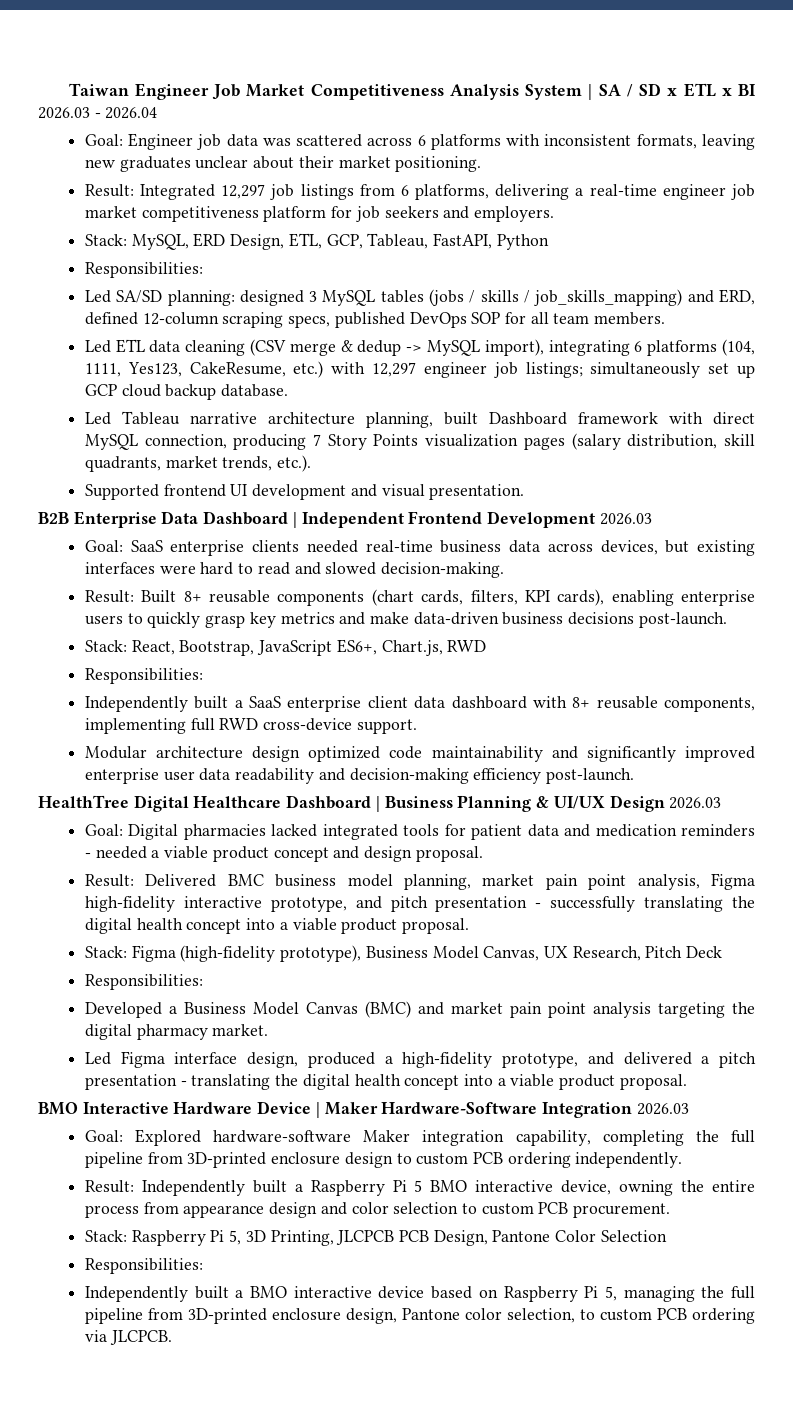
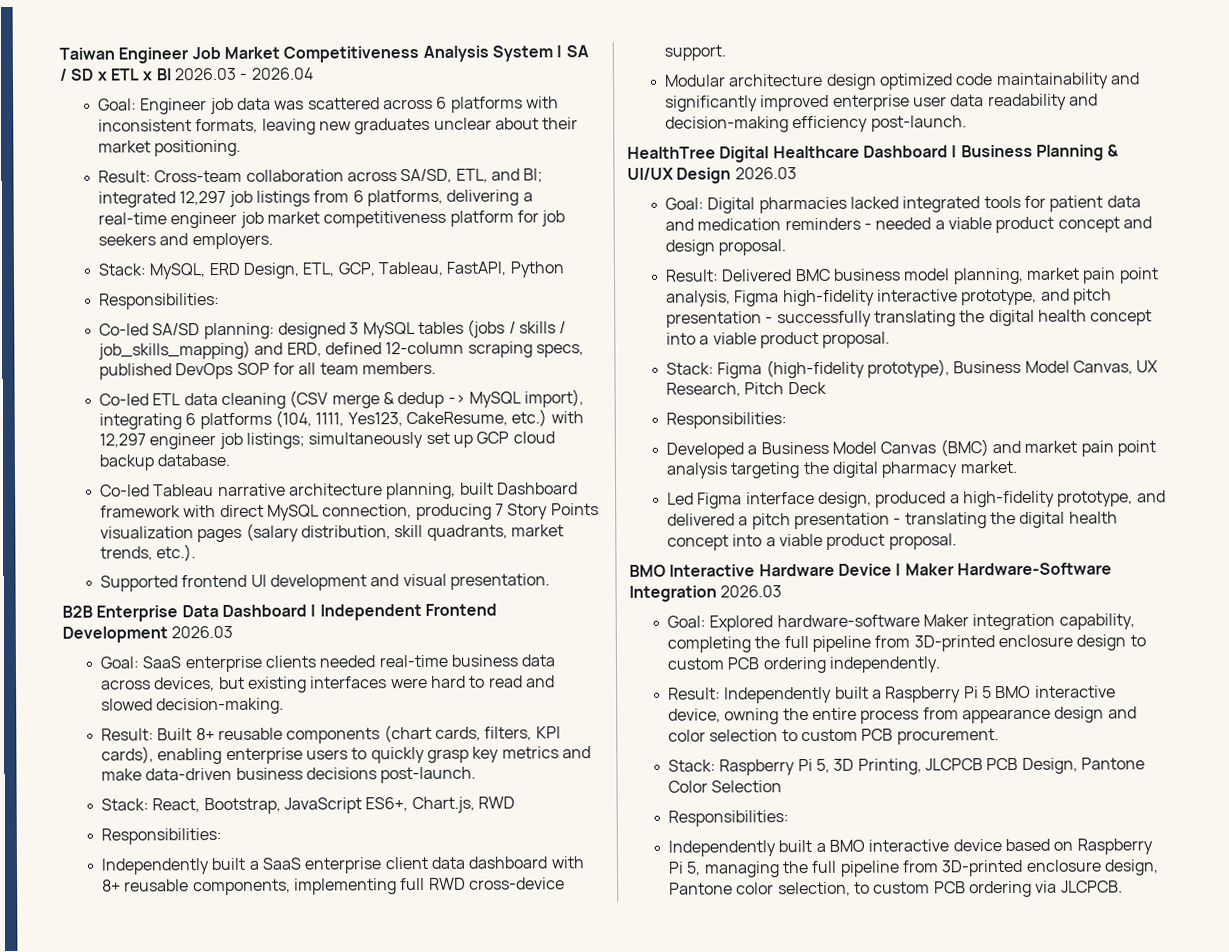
[140,184,216,200] Integrated -> [154,168,544,184] [98,191,177,208] Cross-team collaboration across SA/SD, ETL, and BI; integrated
[84,290,111,303] Led -> [99,323,150,336] Co-led
[84,340,111,353] Led -> [99,393,150,406] Co-led
[84,412,111,425] Led -> [100,484,151,497] Co-led

